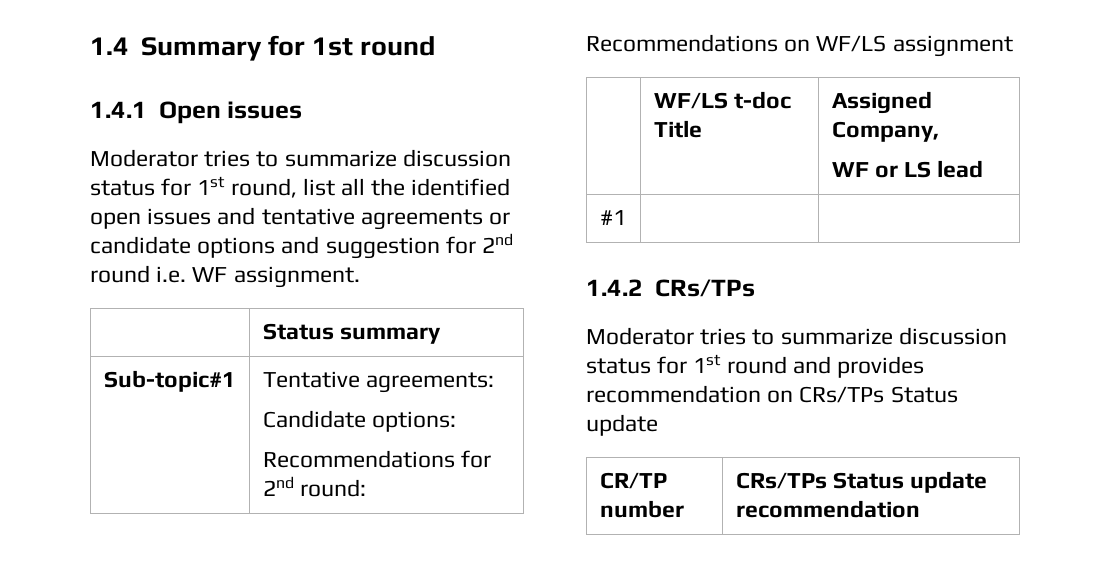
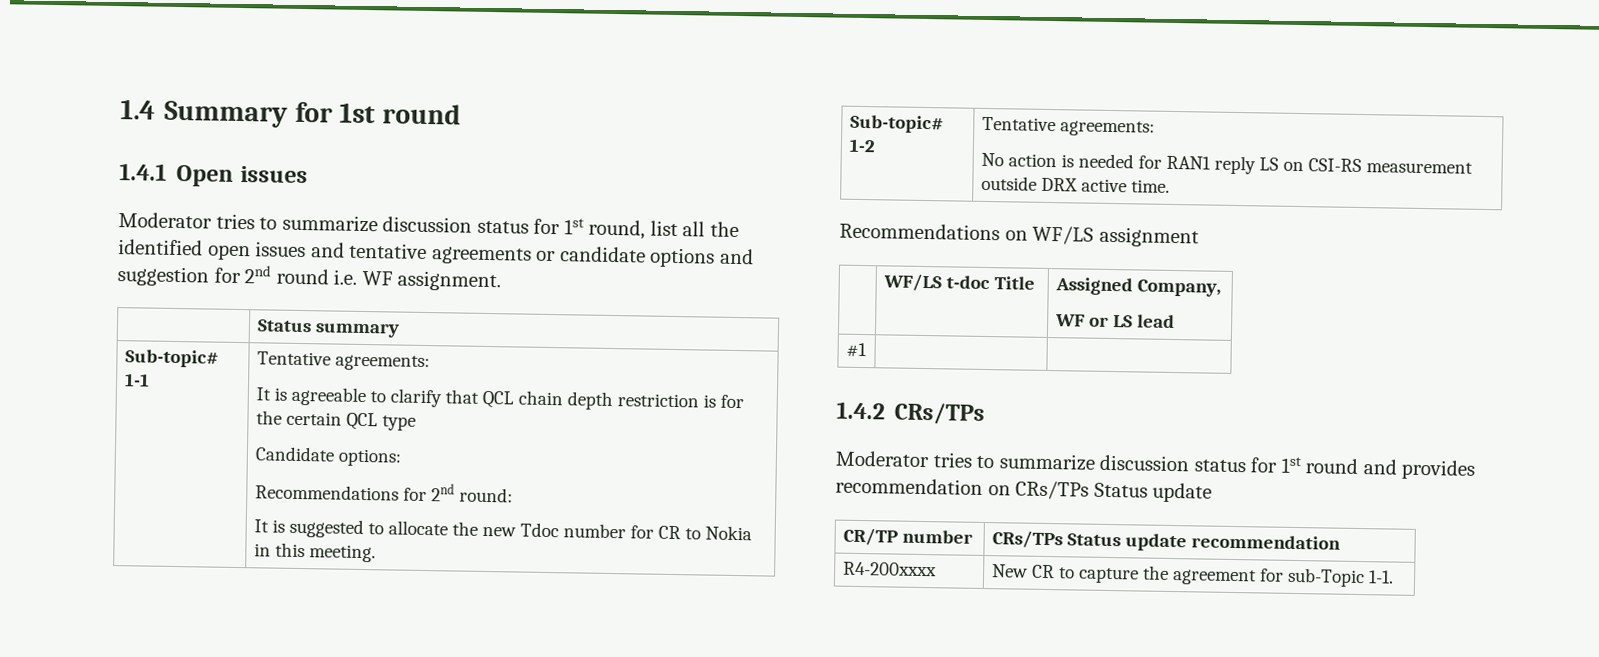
[103,370,235,392] [262,371,494,393] Sub-topic#1 | Tentative agreements: -> [124,349,219,368] [123,373,150,387] [256,351,430,372] [255,386,744,411] [255,410,416,431] Sub-topic# 1-1 | Tentative agreements: // It is agreeable to clarify that QCL chain depth restriction is for the certain QCL type
(366, 488) none -> [253,518,752,541] [253,542,376,563] [849,114,944,134] [848,138,876,153] [981,116,1155,137] [980,152,1473,175] [980,175,1170,193] // It is suggested to allocate the new Tdoc number for CR to Nokia in this meeting. // Sub-topic# 1-2 | Tentative agreements: // No action is needed for RAN1 reply LS on CSI-RS measurement outside DRX active time.
(920, 509) none -> [842,561,937,577] [991,564,1394,588] // R4-200xxxx | New CR to capture the agreement for sub-Topic 1-1.

